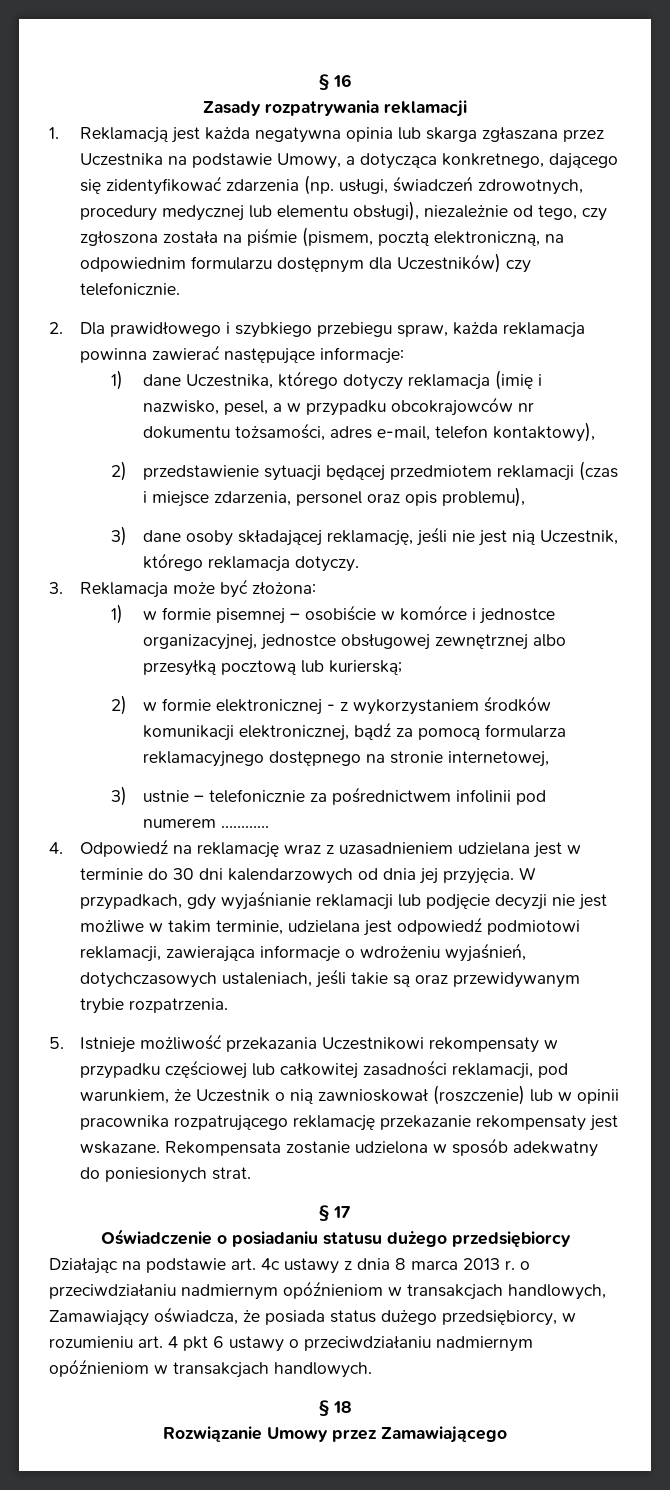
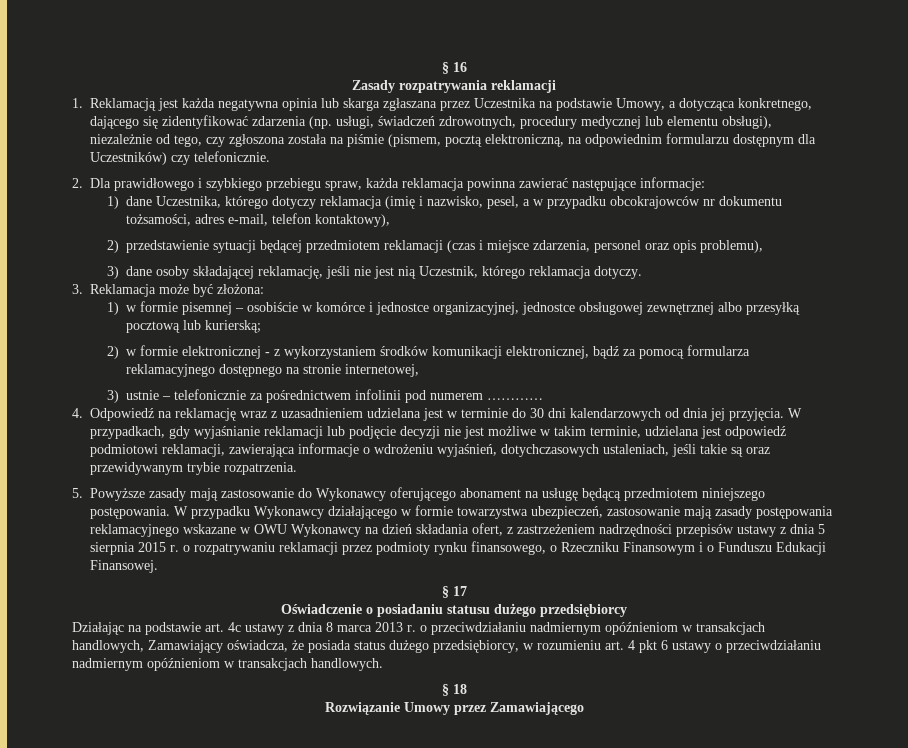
[80,1034,559,1053] [80,1060,569,1079] [80,1085,620,1105] [80,1115,619,1131] [80,1138,599,1157] [80,1167,252,1183] Istnieje możliwość przekazania Uczestnikowi rekompensaty w przypadku częściowej lub całkowitej zasadności reklamacji, pod warunkiem, że Uczestnik o nią zawnioskował (roszczenie) lub w opinii pracownika rozpatrującego reklamację przekazanie rekompensaty jest wskazane. Rekompensata zostanie udzielona w sposób adekwatny do poniesionych strat. -> [90,487,765,501] [90,505,833,519] [90,523,825,537] [90,541,826,555] [90,560,158,573] Powyższe zasady mają zastosowanie do Wykonawcy oferującego abonament na usługę będącą przedmiotem niniejszego postępowania. W przypadku Wykonawcy działającego w formie towarzystwa ubezpieczeń, zastosowanie mają zasady postępowania reklamacyjnego wskazane w OWU Wykonawcy na dzień składania ofert, z zastrzeżeniem nadrzędności przepisów ustawy z dnia 5 sierpnia 2015 r. o rozpatrywaniu reklamacji przez podmioty rynku finansowego, o Rzeczniku Finansowym i o Funduszu Edukacji Finansowej.

